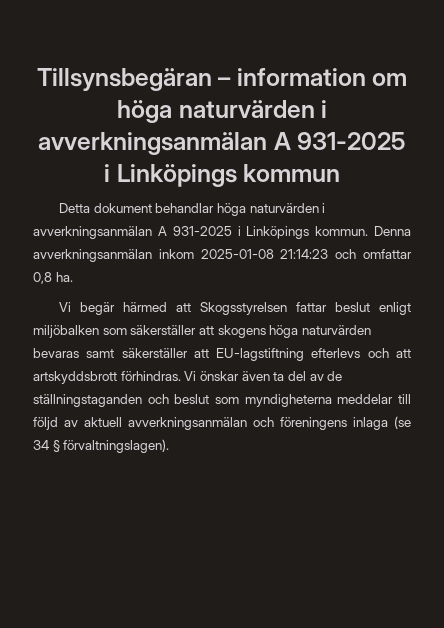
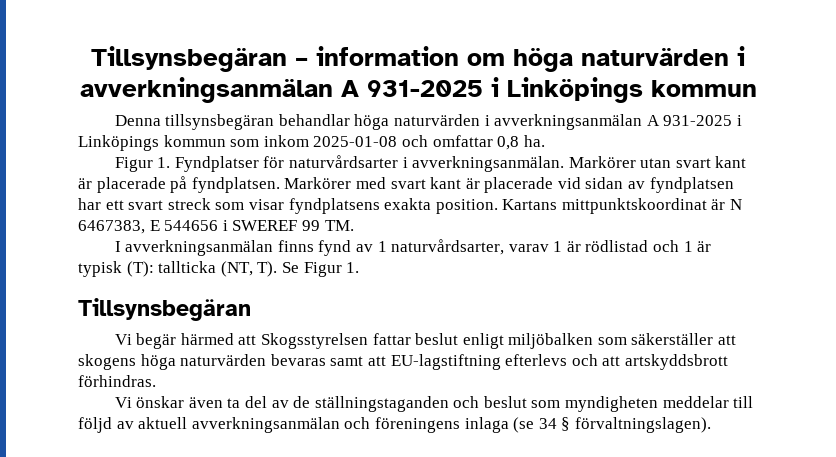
[58,203,152,213] Detta dokument -> [114,114,275,130] Denna tillsynsbegäran
[315,226,411,236] [33,249,152,262] kommun. Denna avverkningsanmälan -> [163,135,260,147] kommun som
[280,249,329,259] 21:14:23 -> (398, 141) none
(73, 277) none -> [114,155,747,172] [78,176,734,193] [78,198,743,214] [78,220,354,234] [114,239,712,256] [78,261,360,277] [78,298,251,321] // Figur 1. Fyndplatser för naturvårdsarter i avverkningsanmälan. Markörer utan svart kant är placerade på fyndplatsen. Markörer med svart kant är placerade vid sidan av fyndplatsen har ett svart streck som visar fyndplatsens exakta position. Kartans mittpunktskoordinat är N 6467383, E 544656 i SWEREF 99 TM. // I avverkningsanmälan finns fynd av 1 naturvårdsarter, varav 1 är rödlistad och 1 är typisk (T): tallticka (NT, T). Se Figur 1. // Tillsynsbegäran
[121,348,188,358] säkerställer -> (364, 361) none
(181, 376) none -> (156, 381) //
[244,394,332,407] myndigheterna -> [565,396,659,412] myndigheten

